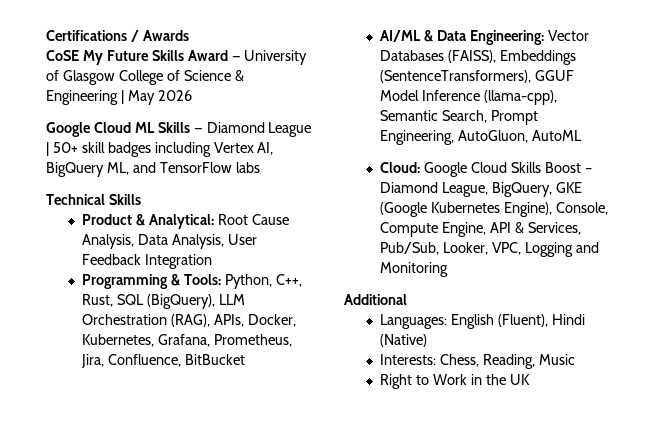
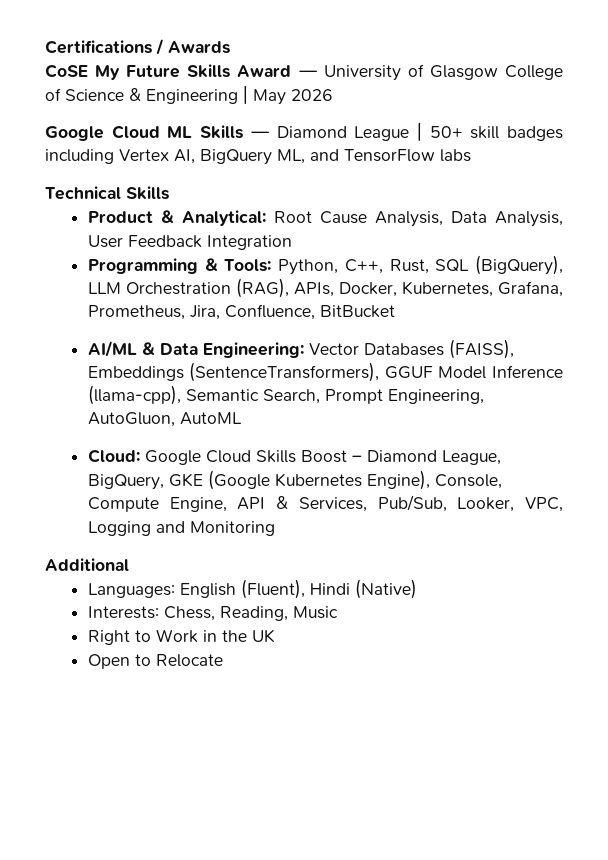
(531, 379) none -> [87,654,223,669] // Open to Relocate

